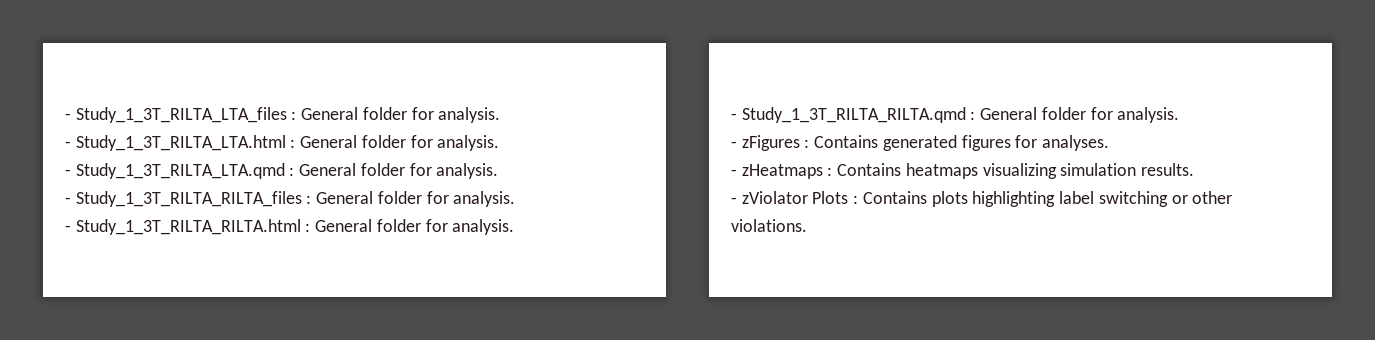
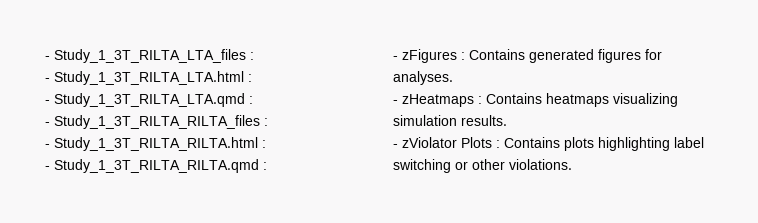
[301,107,501,123] General folder for analysis. -> (254, 56) none
[300,135,500,151] General folder for analysis. -> (252, 78) none
[299,163,499,179] General folder for analysis. -> (253, 100) none
[316,191,516,207] General folder for analysis. -> (268, 122) none
[315,219,515,235] General folder for analysis. -> (266, 144) none
[980,107,1180,123] General folder for analysis. -> (267, 166) none

